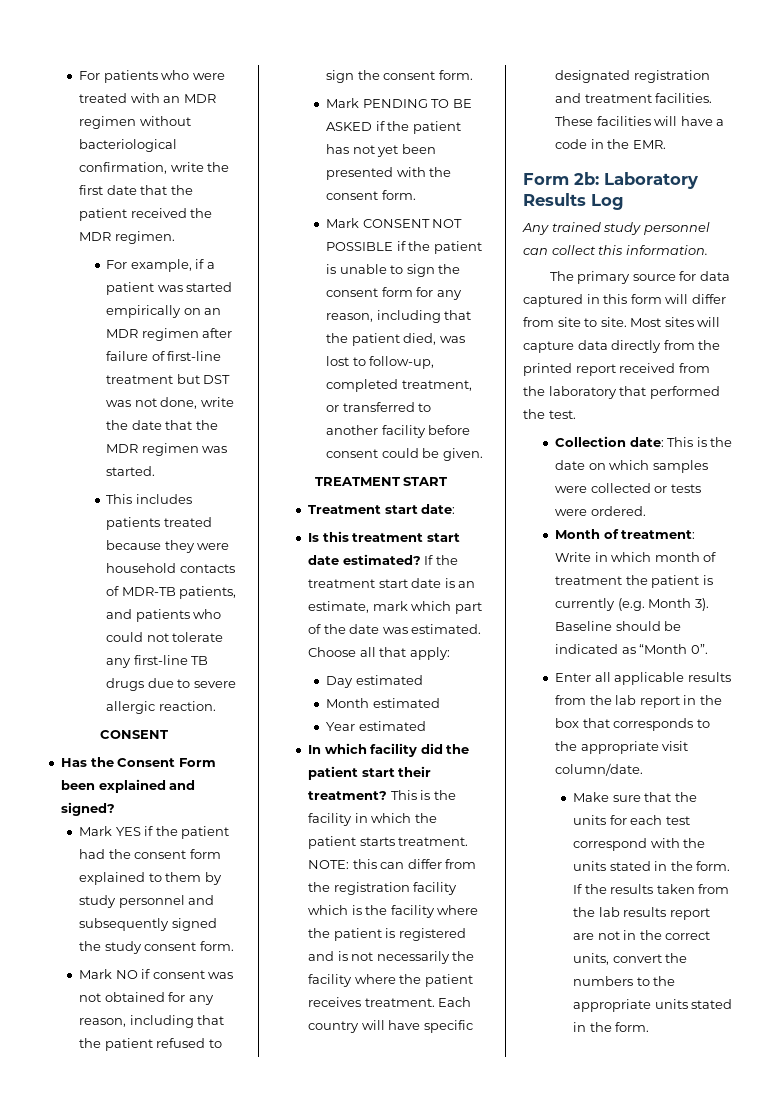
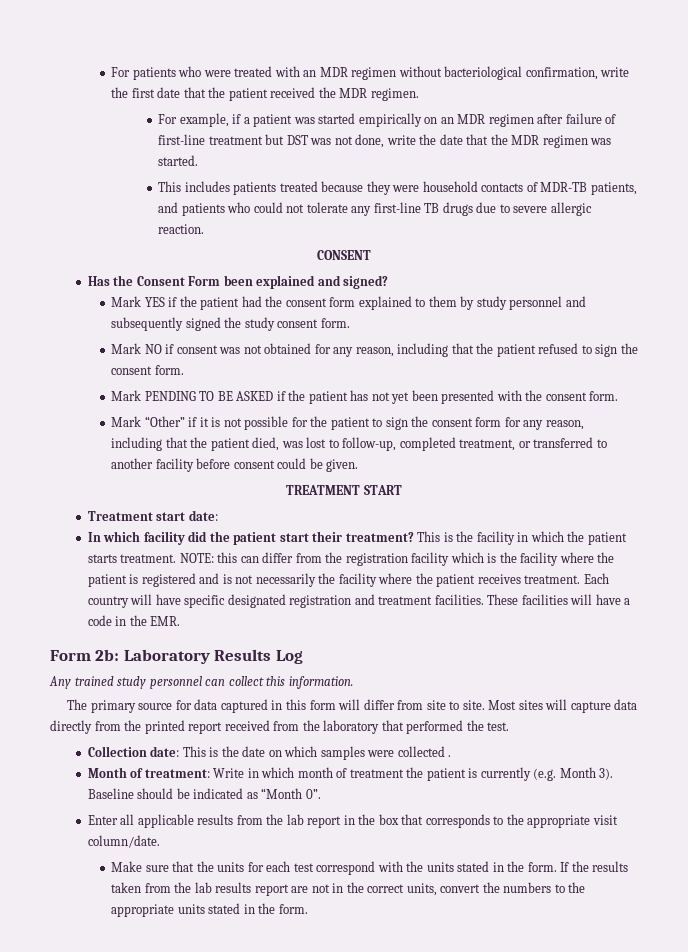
[362,219,463,228] [326,241,482,254] [326,264,387,274] CONSENT NOT POSSIBLE if the patient is unable -> [144,416,370,430] “Other” if it is not possible for the patient
[308,531,460,542] [308,554,458,565] [308,578,476,588] [308,601,482,614] [308,624,482,634] [308,647,450,660] [326,675,423,688] [326,698,440,708] [326,721,426,731] // Is this treatment start date estimated? If the treatment start date is an estimate, mark which part of the date was estimated. Choose all that apply: // Day estimated // Month estimated // Year estimated -> (218, 515) none
[654,484,701,493] [555,506,646,516] or tests were ordered. -> [448,755,452,757] .

